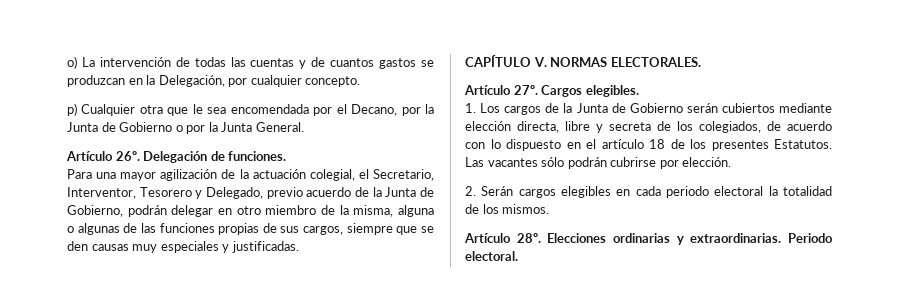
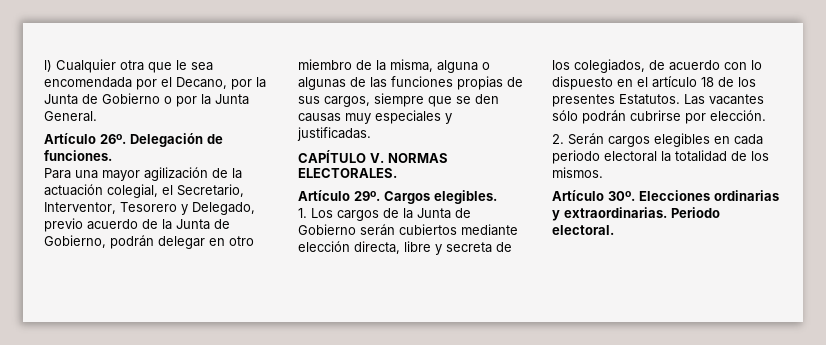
[67,56,435,69] [67,75,361,87] [67,103,77,116] o) La intervención de todas las cuentas y de cuantos gastos se produzcan en la Delegación, por cualquier concepto. // p) -> [44,60,52,72] l)
[513,85,538,95] 27º. -> [354,191,380,201] 29º.
[516,233,541,243] 28º. -> [608,191,635,201] 30º.

